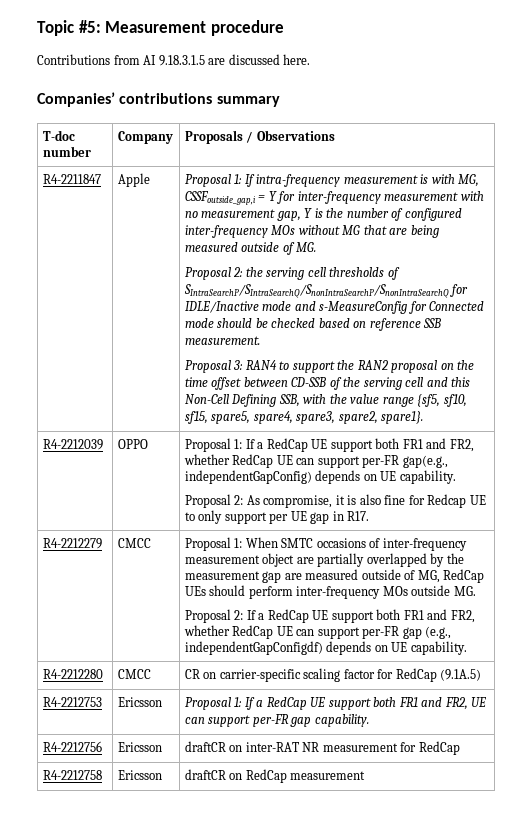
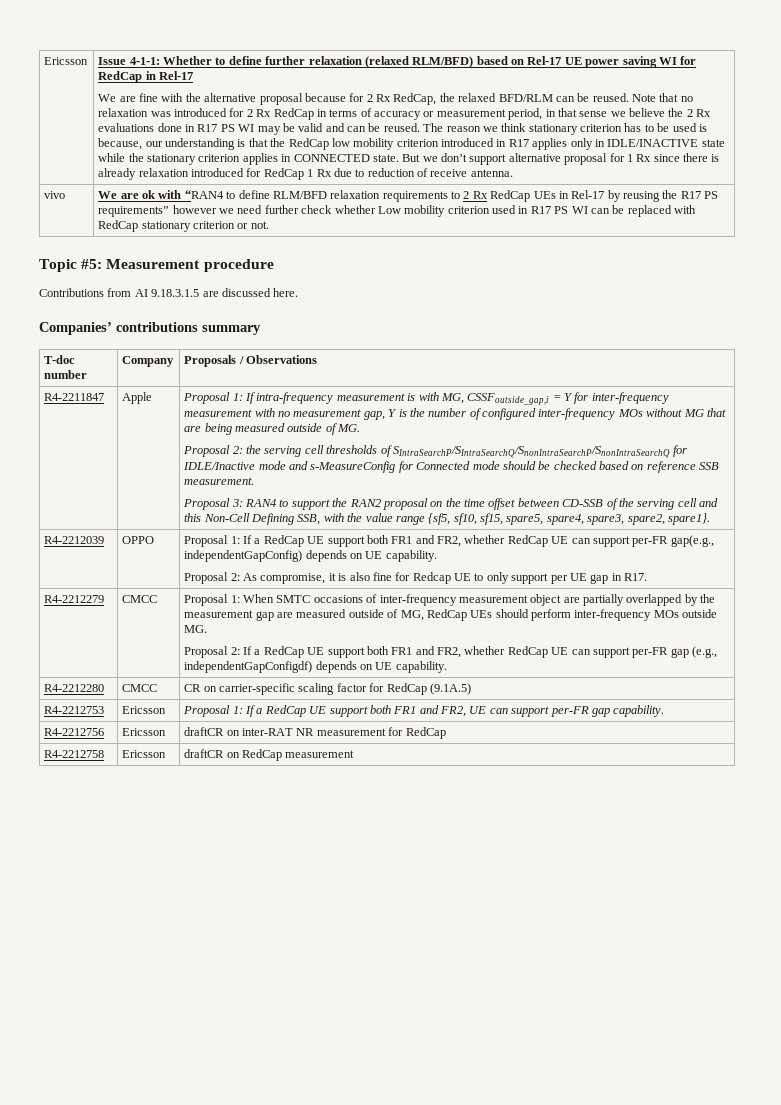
(37, 28) none -> [44,57,89,65] [98,56,697,68] [98,71,194,83] [98,93,693,105] [98,108,712,120] [98,123,707,135] [98,138,725,150] [98,153,720,165] [98,168,513,180] [44,191,66,199] [98,190,719,202] [98,205,697,217] [98,220,269,232] Ericsson | Issue 4-1-1: Whether to define further relaxation (relaxed RLM/BFD) based on Rel-17 UE power saving WI for RedCap in Rel-17 // We are fine with the alternative proposal because for 2 Rx RedCap, the relaxed BFD/RLM can be reused. Note that no relaxation was introduced for 2 Rx RedCap in terms of accuracy or measurement period, in that sense we believe the 2 Rx evaluations done in R17 PS WI may be valid and can be reused. The reason we think stationary criterion has to be used is because, our understanding is that the RedCap low mobility criterion introduced in R17 applies only in IDLE/INACTIVE state while the stationary criterion applies in CONNECTED state. But we don’t support alternative proposal for 1 Rx since there is already relaxation introduced for RedCap 1 Rx due to reduction of receive antenna. // vivo | We are ok with “RAN4 to define RLM/BFD relaxation requirements to 2 Rx RedCap UEs in Rel-17 by reusing the R17 PS requirements” however we need further check whether Low mobility criterion used in R17 PS WI can be replaced with RedCap stationary criterion or not. //

